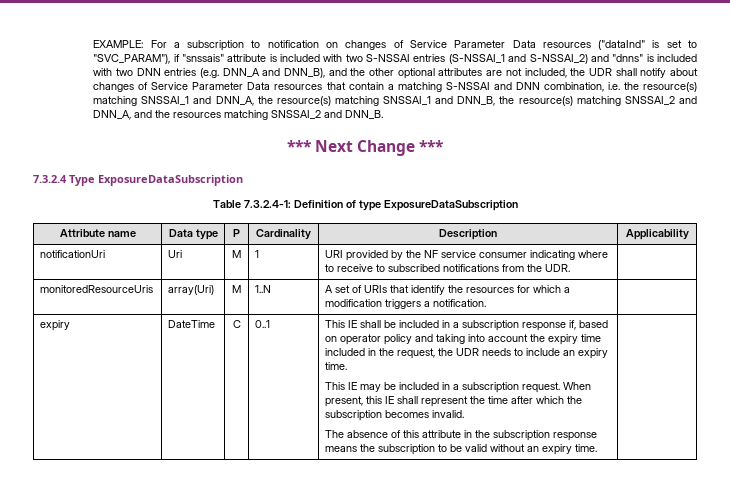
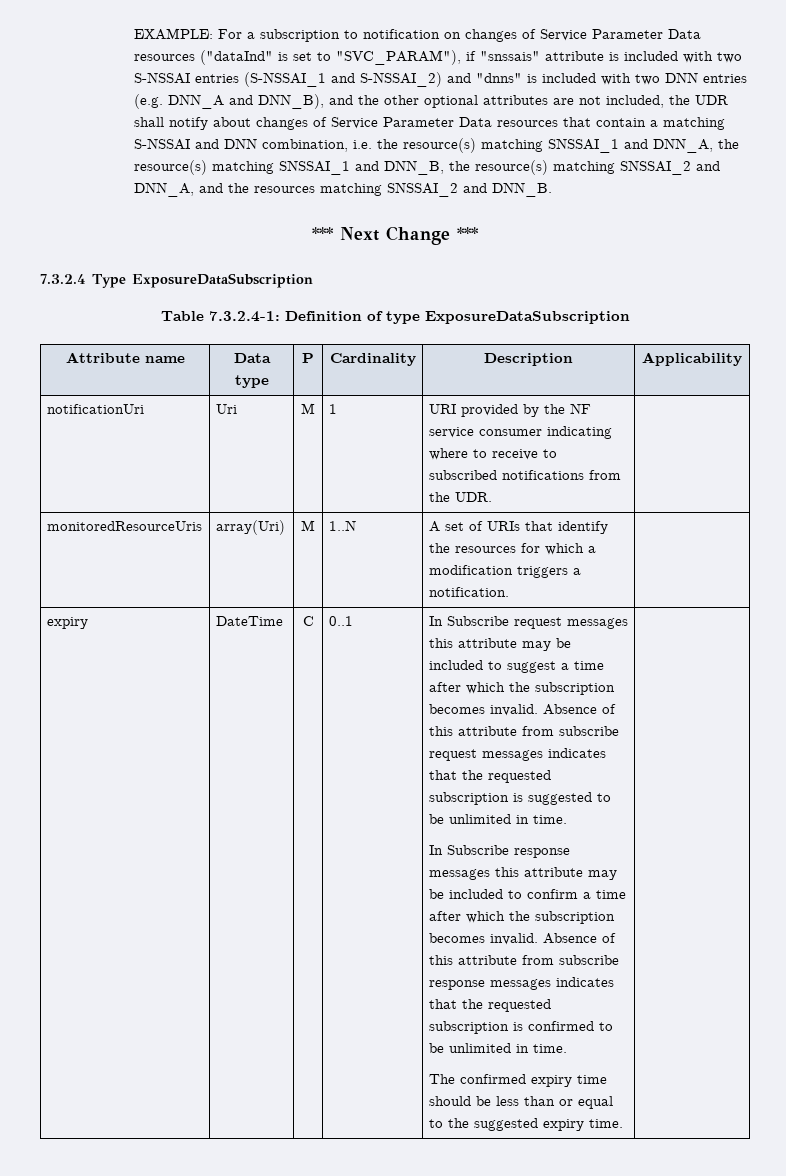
[325,320,609,331] [325,334,602,345] [325,348,609,359] [325,362,348,370] [325,382,592,393] [325,396,583,407] [325,410,465,421] [325,430,598,441] [325,444,540,455] This IE shall be included in a subscription response if, based on operator policy and taking into account the expiry time included in the request, the UDR needs to include an expiry time. // This IE may be included in a subscription request. When present, this IE shall represent the time after which the subscription becomes invalid. // The absence of this attribute in the subscription response means the subscription to be valid without an -> [428,616,628,629] [428,638,571,651] [428,660,604,673] [428,682,615,695] [428,704,616,716] [428,726,619,736] [428,748,606,761] [428,770,551,783] [428,792,611,805] [428,814,567,824] [428,845,570,858] [428,867,617,880] [428,889,626,899] [428,911,615,924] [428,933,616,945] [428,955,619,965] [428,977,614,990] [428,999,551,1012] [428,1021,613,1034] [428,1043,567,1053] [428,1074,607,1087] [428,1096,613,1109] [428,1118,538,1131] In Subscribe request messages this attribute may be included to suggest a time after which the subscription becomes invalid. Absence of this attribute from subscribe request messages indicates that the requested subscription is suggested to be unlimited in time. // In Subscribe response messages this attribute may be included to confirm a time after which the subscription becomes invalid. Absence of this attribute from subscribe response messages indicates that the requested subscription is confirmed to be unlimited in time. // The confirmed expiry time should be less than or equal to the suggested

